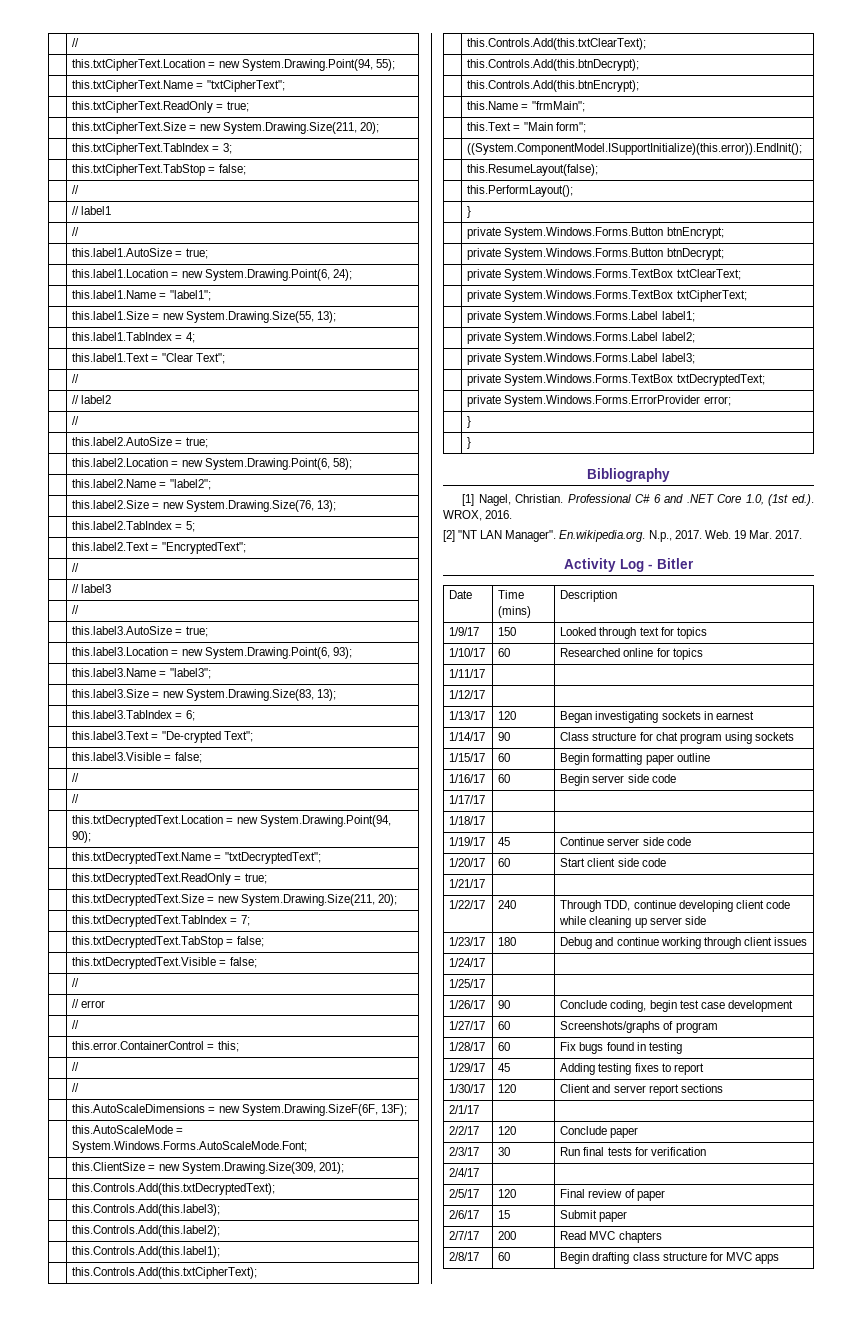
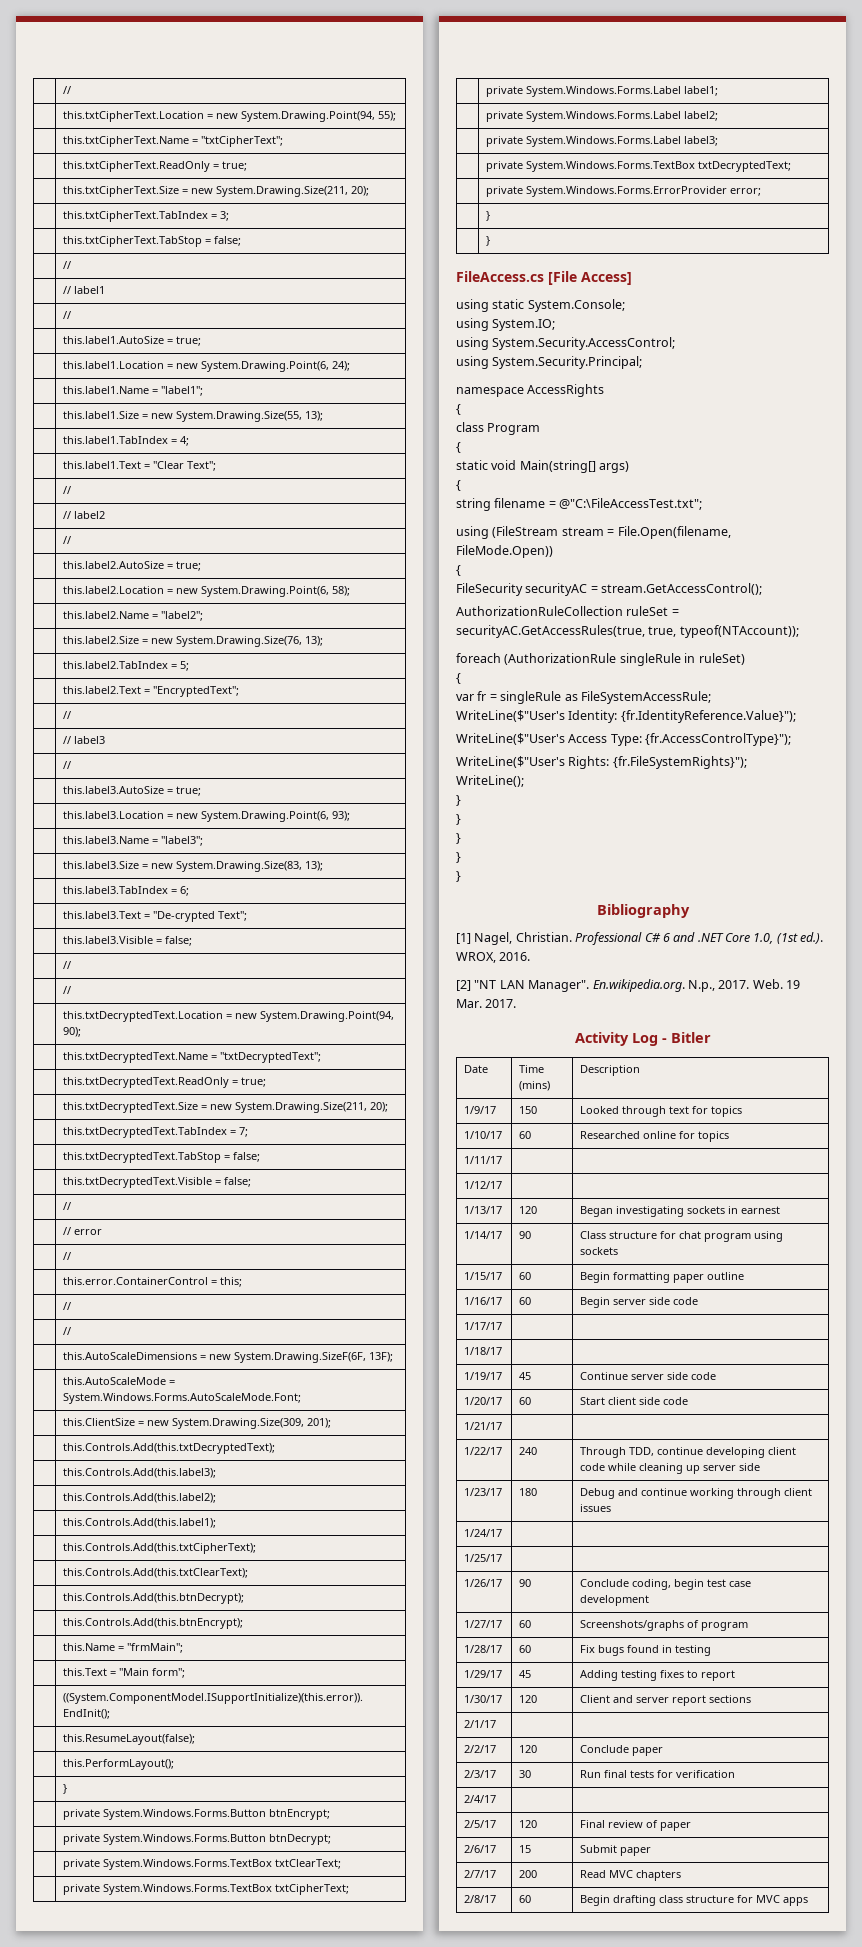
(472, 443) none -> [456,271,632,285] [456,299,625,312] [456,318,556,331] [456,337,676,350] [456,356,643,369] [456,384,605,397] [456,404,461,415] [456,422,541,435] [456,442,461,453] [456,460,630,473] [456,480,461,491] [456,498,703,511] [456,526,731,539] [456,545,553,558] [456,565,461,576] [456,583,763,596] [456,606,679,616] [456,625,799,638] [456,653,745,666] [456,673,461,684] [456,691,711,704] [456,710,796,723] [456,733,792,746] [456,756,747,769] [456,775,524,787] [456,795,461,806] [456,814,461,825] [456,833,461,844] [456,852,461,863] [456,871,461,882] // FileAccess.cs [File Access] // using static System.Console; // using System.IO; // using System.Security.AccessControl; // using System.Security.Principal; // namespace AccessRights // { // class Program // { // static void Main(string[] args) // { // string filename = @"C:\FileAccessTest.txt"; // using (FileStream stream = File.Open(filename, FileMode.Open)) // { // FileSecurity securityAC = stream.GetAccessControl(); // AuthorizationRuleCollection ruleSet = securityAC.GetAccessRules(true, true, typeof(NTAccount)); // foreach (AuthorizationRule singleRule in ruleSet) // { // var fr = singleRule as FileSystemAccessRule; // WriteLine($"User's Identity: {fr.IdentityReference.Value}"); // WriteLine($"User's Access Type: {fr.AccessControlType}"); // WriteLine($"User's Rights: {fr.FileSystemRights}"); // WriteLine(); // } // } // } // } // }

